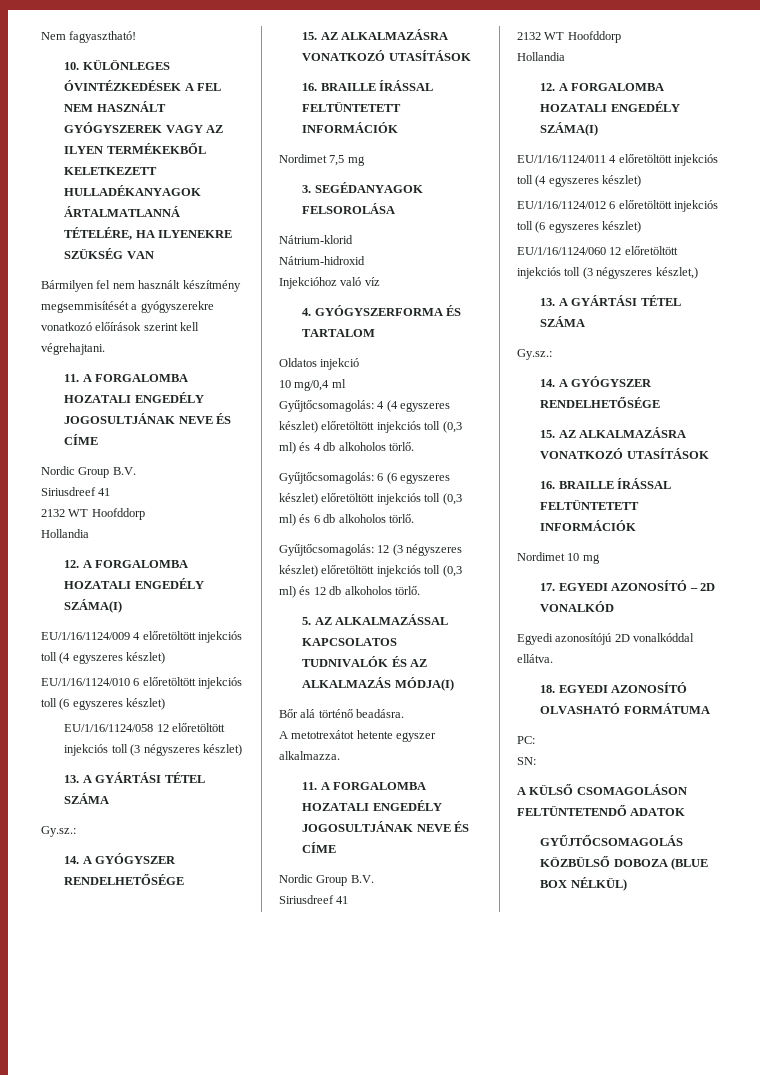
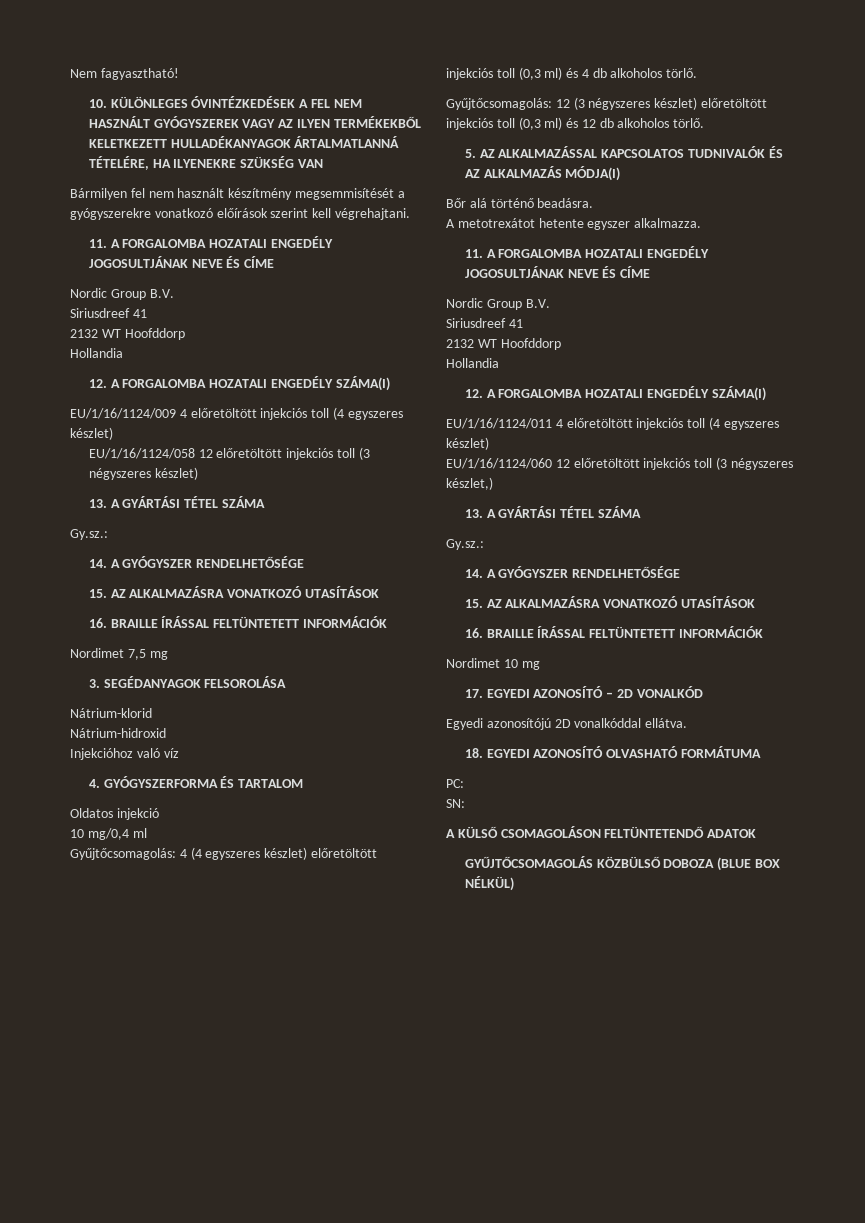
[41,677,243,689] [41,698,166,710] // EU/1/16/1124/010 6 előretöltött injekciós toll (6 egyszeres készlet) -> (113, 433) none
[279,472,451,484] [279,493,462,505] [279,514,414,526] // Gyűjtőcsomagolás: 6 (6 egyszeres készlet) előretöltött injekciós toll (0,3 ml) és 6 db alkoholos törlő. -> (698, 73) none
[517,200,719,212] [517,221,642,233] // EU/1/16/1124/012 6 előretöltött injekciós toll (6 egyszeres készlet) -> (489, 443) none

